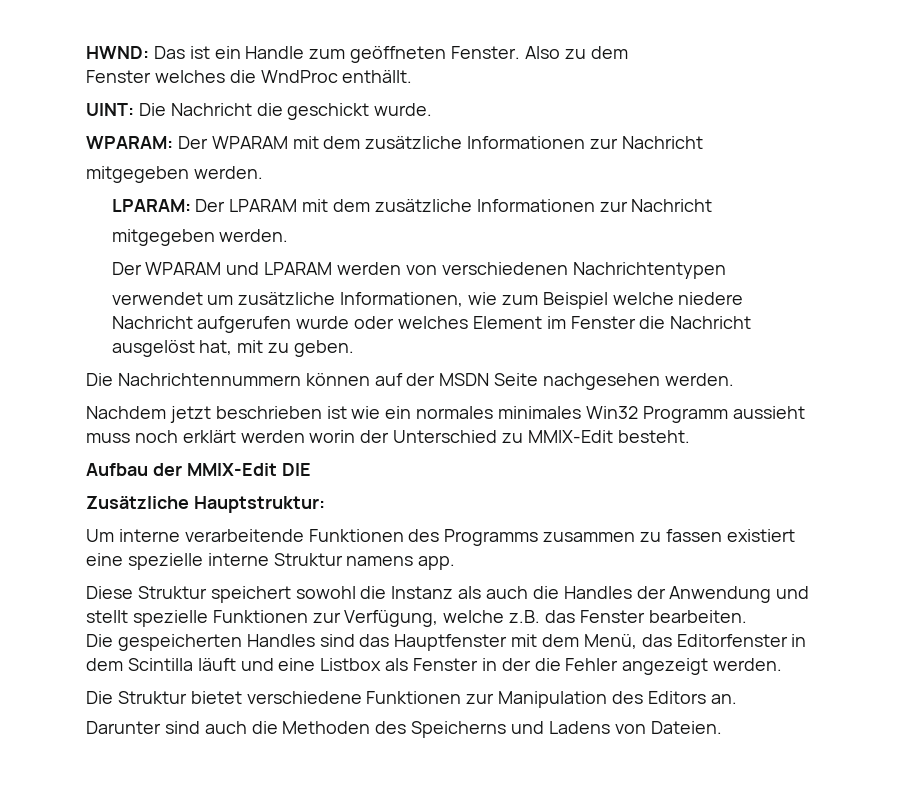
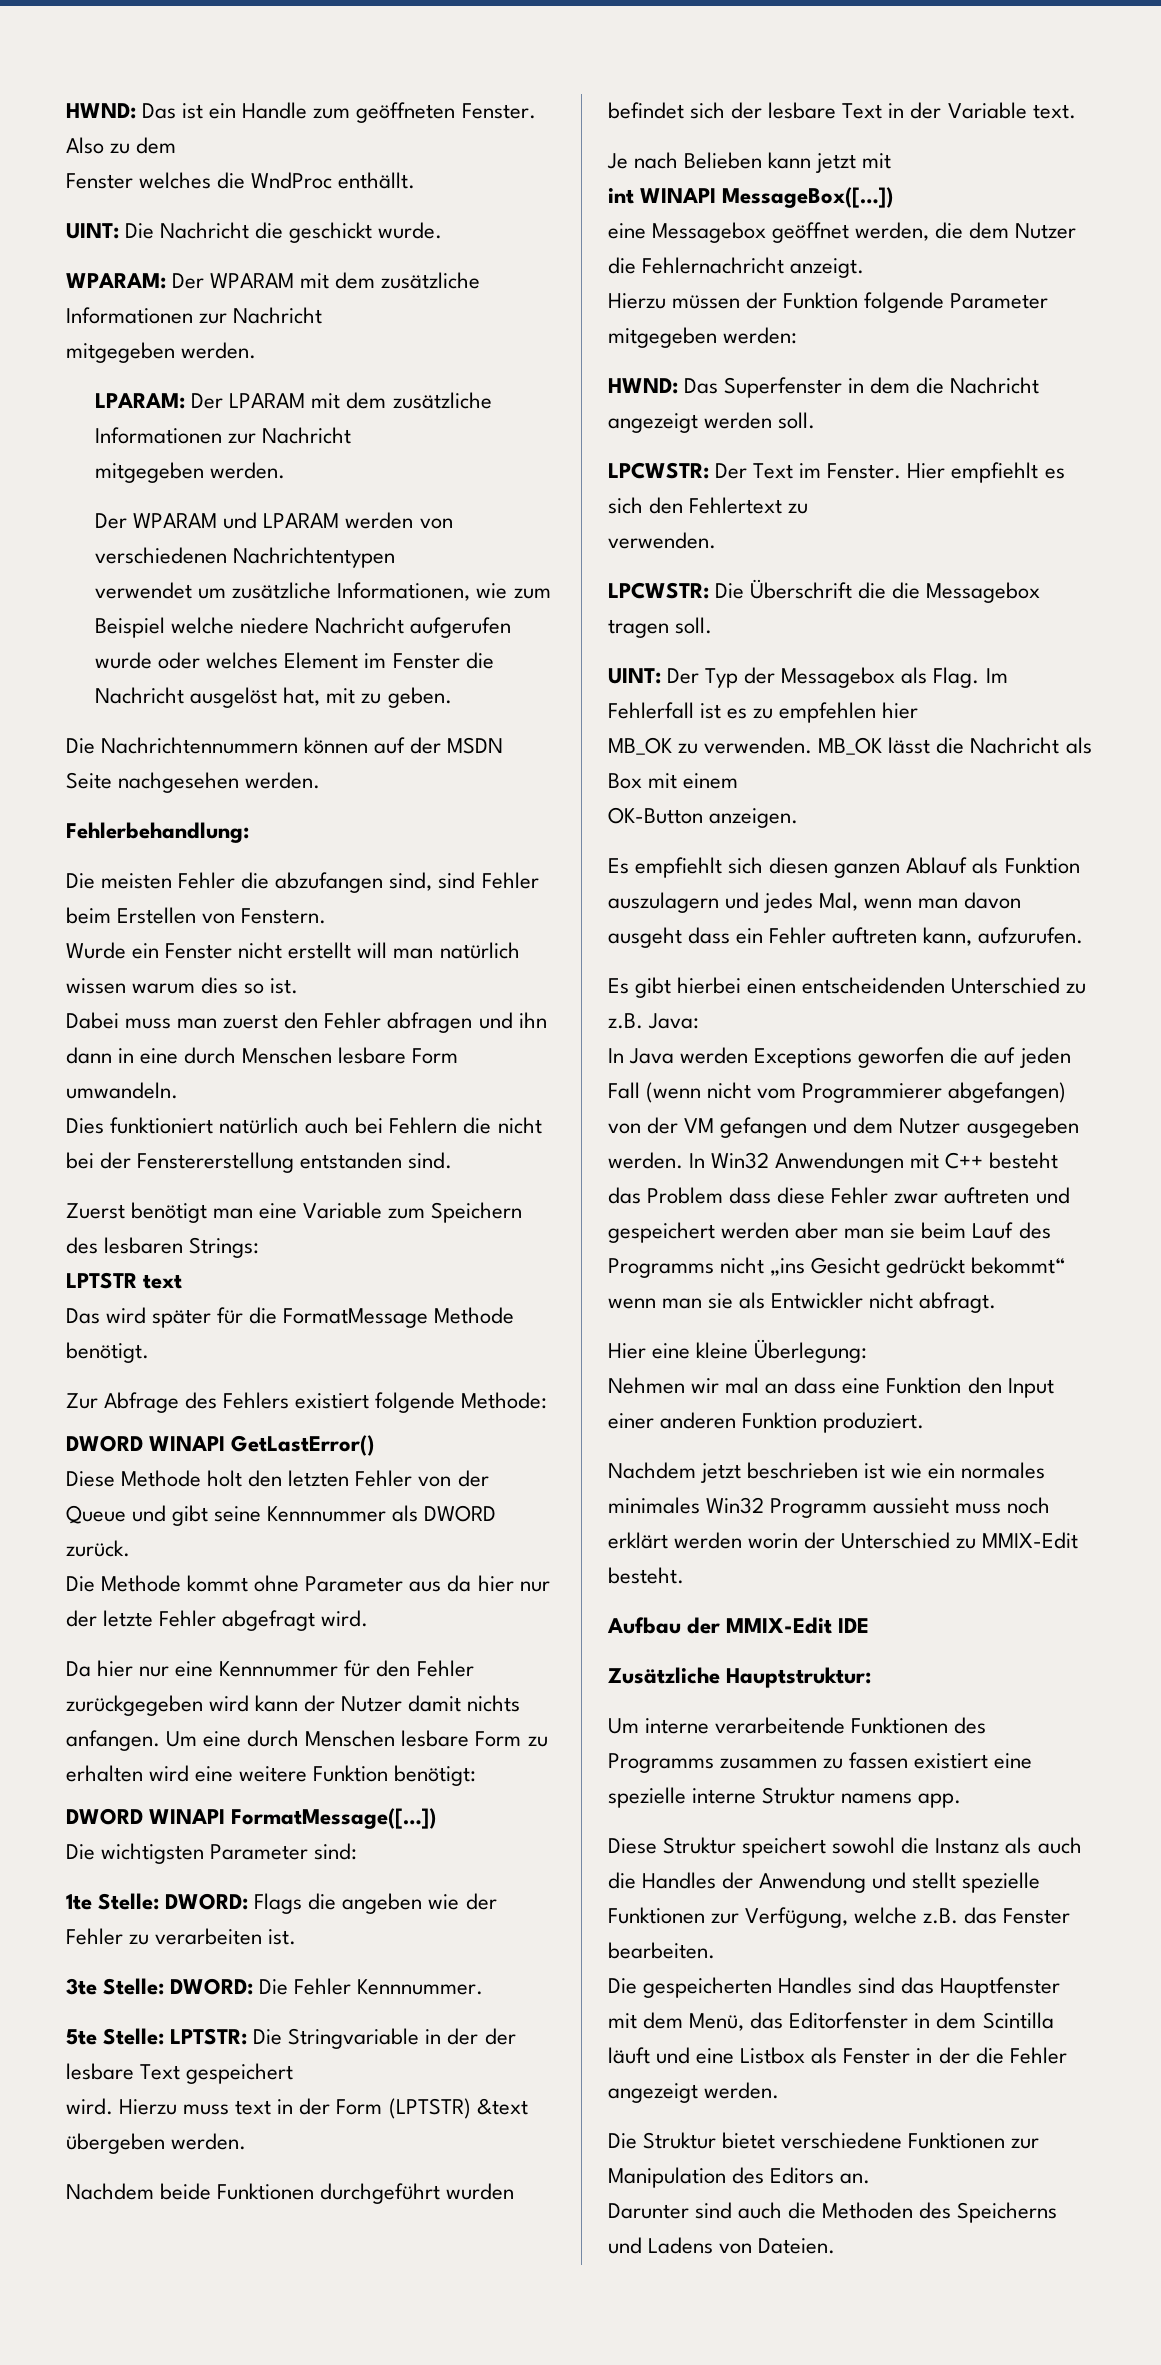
(734, 379) none -> [66,822,249,843] [66,872,539,893] [66,907,327,924] [66,942,520,959] [66,977,299,994] [66,1012,547,1033] [66,1047,459,1064] [66,1082,178,1099] [66,1117,542,1134] [66,1152,453,1173] [66,1202,523,1223] [66,1237,260,1258] [66,1272,183,1289] [66,1307,515,1328] [66,1342,149,1363] [66,1392,548,1413] [66,1435,375,1456] [66,1470,489,1487] [66,1505,497,1526] [66,1540,130,1557] [66,1575,550,1592] [66,1610,369,1631] [66,1660,474,1677] [66,1695,521,1716] [66,1730,548,1751] [66,1765,477,1786] [66,1808,437,1829] [66,1843,358,1864] [66,1893,497,1914] [66,1928,297,1945] [66,1978,484,1995] [66,2028,516,2049] [66,2063,294,2084] [66,2098,528,2119] [66,2133,247,2154] [66,2183,515,2204] [608,102,1076,119] [607,152,892,173] [608,187,894,208] [608,222,1077,243] [608,257,865,278] [608,292,1049,313] [608,327,798,348] [608,377,1040,398] [608,412,816,433] [608,462,1065,483] [608,497,809,514] [608,532,716,549] [608,579,1041,603] [608,617,713,638] [608,667,1008,688] [608,702,919,723] [608,737,1092,755] [608,773,739,789] [608,807,799,828] [608,857,1080,878] [608,892,1022,913] [608,927,1084,948] [608,977,1087,998] [608,1013,700,1029] [608,1047,1071,1068] [608,1082,1067,1103] [608,1117,1079,1138] [608,1152,1059,1173] [608,1187,1070,1204] [608,1222,1051,1243] [608,1257,1066,1278] [608,1292,997,1313] [608,1339,868,1363] [608,1377,1054,1398] [608,1412,925,1433] // Fehlerbehandlung: // Die meisten Fehler die abzufangen sind, sind Fehler beim Erstellen von Fenstern. // Wurde ein Fenster nicht erstellt will man natürlich wissen warum dies so ist. // Dabei muss man zuerst den Fehler abfragen und ihn dann in eine durch Menschen lesbare Form umwandeln. // Dies funktioniert natürlich auch bei Fehlern die nicht bei der Fenstererstellung entstanden sind. // Zuerst benötigt man eine Variable zum Speichern des lesbaren Strings: // LPTSTR text // Das wird später für die FormatMessage Methode benötigt. // Zur Abfrage des Fehlers existiert folgende Methode: // DWORD WINAPI GetLastError() // Diese Methode holt den letzten Fehler von der Queue und gibt seine Kennnummer als DWORD zurück. // Die Methode kommt ohne Parameter aus da hier nur der letzte Fehler abgefragt wird. // Da hier nur eine Kennnummer für den Fehler zurückgegeben wird kann der Nutzer damit nichts anfangen. Um eine durch Menschen lesbare Form zu erhalten wird eine weitere Funktion benötigt: // DWORD WINAPI FormatMessage([…]) // Die wichtigsten Parameter sind: // 1te Stelle: DWORD: Flags die angeben wie der Fehler zu verarbeiten ist. // 3te Stelle: DWORD: Die Fehler Kennnummer. // 5te Stelle: LPTSTR: Die Stringvariable in der der lesbare Text gespeichert // wird. Hierzu muss text in der Form (LPTSTR) &text übergeben werden. // Nachdem beide Funktionen durchgeführt wurden befindet sich der lesbare Text in der Variable text. // Je nach Belieben kann jetzt mit // int WINAPI MessageBox([…]) // eine Messagebox geöffnet werden, die dem Nutzer die Fehlernachricht anzeigt. // Hierzu müssen der Funktion folgende Parameter mitgegeben werden: // HWND: Das Superfenster in dem die Nachricht angezeigt werden soll. // LPCWSTR: Der Text im Fenster. Hier empfiehlt es sich den Fehlertext zu // verwenden. // LPCWSTR: Die Überschrift die die Messagebox tragen soll. // UINT: Der Typ der Messagebox als Flag. Im Fehlerfall ist es zu empfehlen hier // MB_OK zu verwenden. MB_OK lässt die Nachricht als Box mit einem // OK-Button anzeigen. // Es empfiehlt sich diesen ganzen Ablauf als Funktion auszulagern und jedes Mal, wenn man davon ausgeht dass ein Fehler auftreten kann, aufzurufen. // Es gibt hierbei einen entscheidenden Unterschied zu z.B. Java: // In Java werden Exceptions geworfen die auf jeden Fall (wenn nicht vom Programmierer abgefangen) von der VM gefangen und dem Nutzer ausgegeben werden. In Win32 Anwendungen mit C++ besteht das Problem dass diese Fehler zwar auftreten und gespeichert werden aber man sie beim Lauf des Programms nicht „ins Gesicht gedrückt bekommt“ wenn man sie als Entwickler nicht abfragt. // Hier eine kleine Überlegung: // Nehmen wir mal an dass eine Funktion den Input einer anderen Funktion produziert.
[281,463,311,476] DIE -> [838,1618,870,1633] IDE

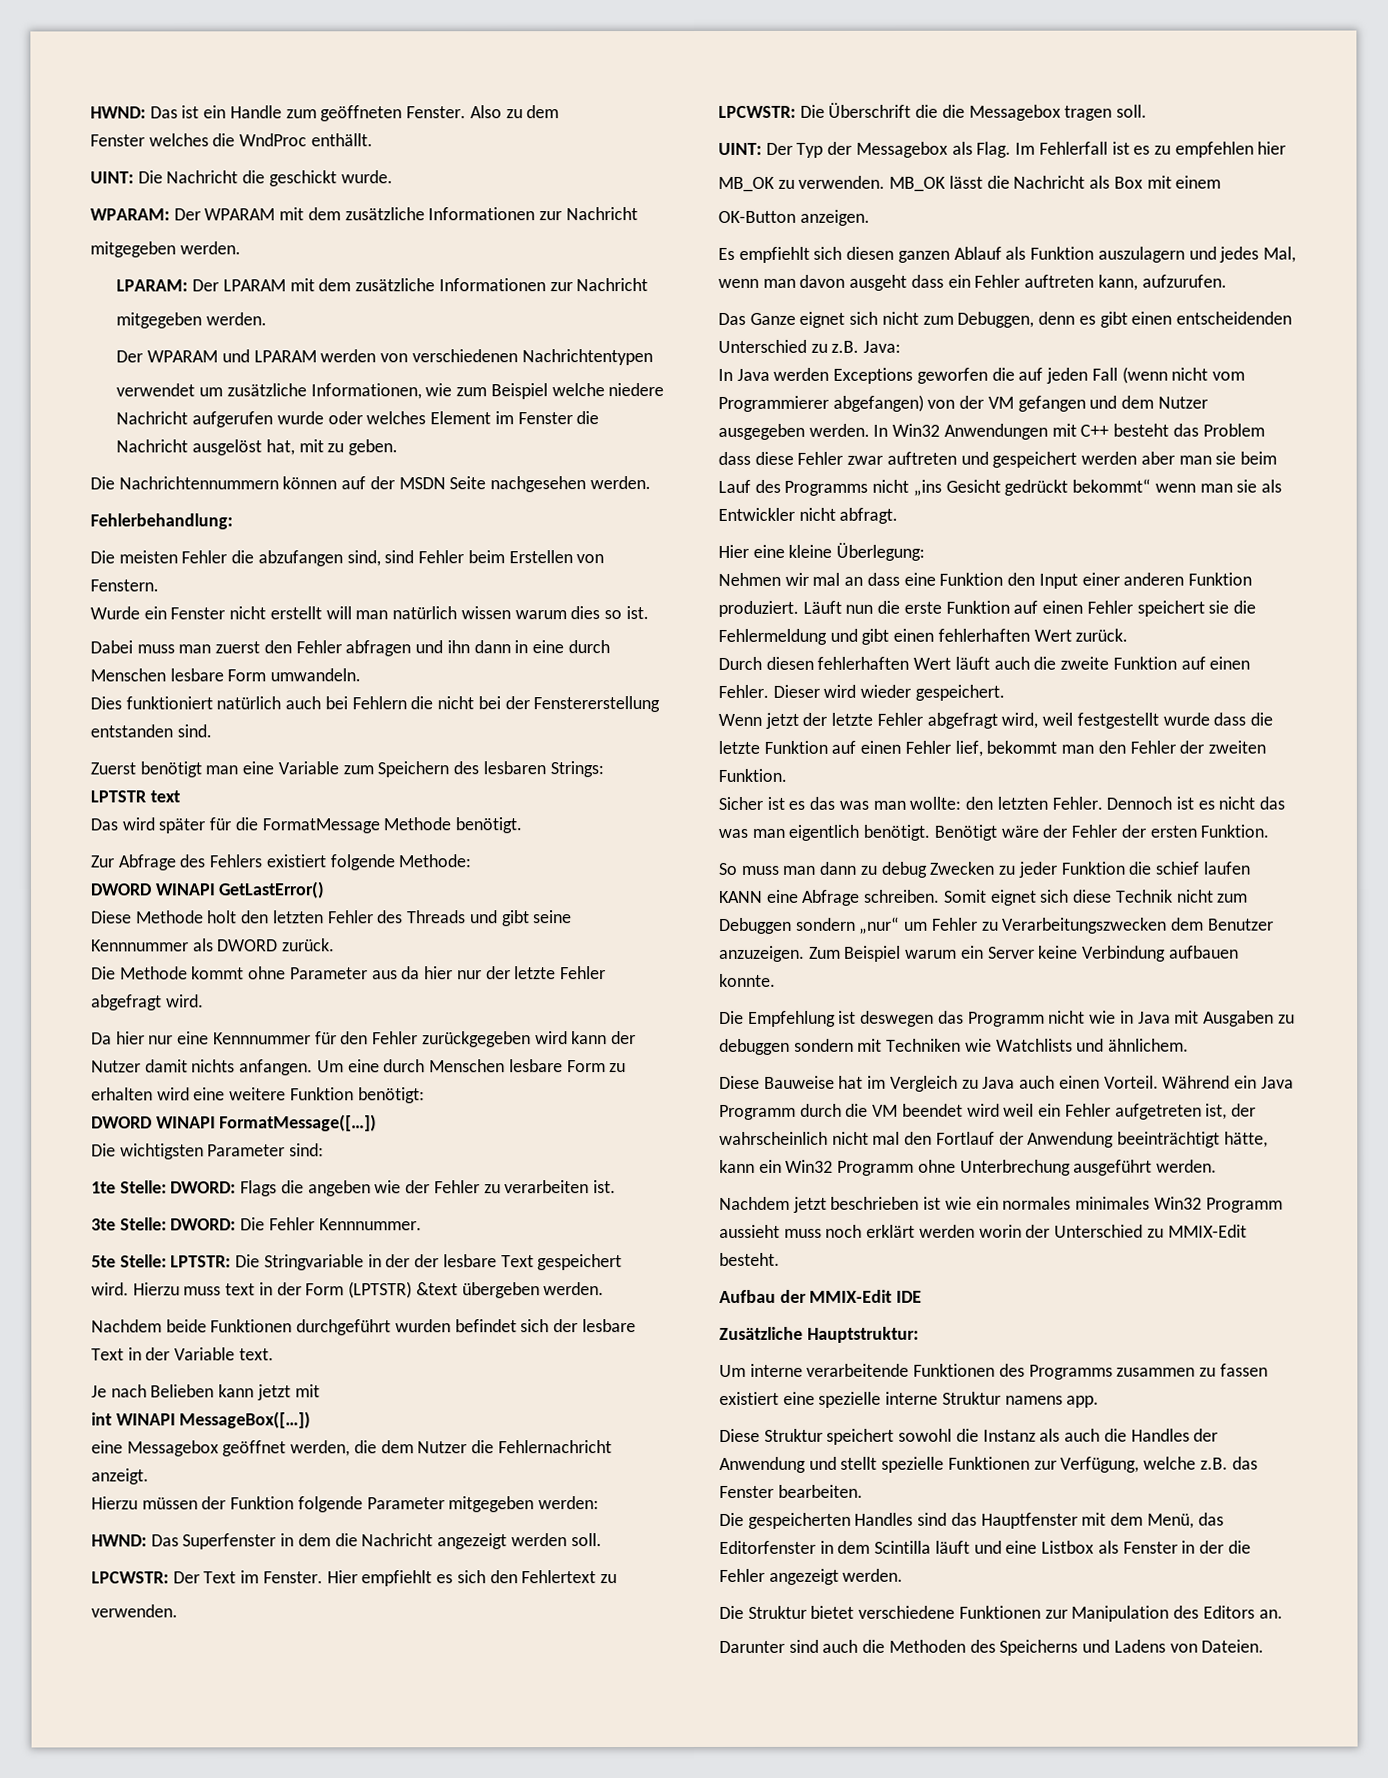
[418,1470,489,1487] [66,1505,126,1524] von der Queue -> [377,910,467,924] des Threads
[608,977,742,998] Es gibt hierbei -> [718,311,1128,328] Das Ganze eignet sich nicht zum Debuggen, denn es gibt
(925, 1422) none -> [802,600,1256,617] [718,628,1129,645] [718,656,1251,670] [718,684,1005,701] [718,712,1273,729] [718,740,1266,757] [718,768,787,782] [718,796,1286,810] [718,824,1270,841] [718,861,1250,878] [719,889,1249,906] [719,916,1274,934] [719,945,1239,962] [719,973,776,987] [719,1010,1295,1027] [719,1038,1190,1055] [719,1075,1294,1092] [719,1103,1256,1120] [719,1131,1268,1148] [719,1159,1218,1176] Läuft nun die erste Funktion auf einen Fehler speichert sie die Fehlermeldung und gibt einen fehlerhaften Wert zurück. // Durch diesen fehlerhaften Wert läuft auch die zweite Funktion auf einen Fehler. Dieser wird wieder gespeichert. // Wenn jetzt der letzte Fehler abgefragt wird, weil festgestellt wurde dass die letzte Funktion auf einen Fehler lief, bekommt man den Fehler der zweiten Funktion. // Sicher ist es das was man wollte: den letzten Fehler. Dennoch ist es nicht das was man eigentlich benötigt. Benötigt wäre der Fehler der ersten Funktion. // So muss man dann zu debug Zwecken zu jeder Funktion die schief laufen KANN eine Abfrage schreiben. Somit eignet sich diese Technik nicht zum Debuggen sondern „nur“ um Fehler zu Verarbeitungszwecken dem Benutzer anzuzeigen. Zum Beispiel warum ein Server keine Verbindung aufbauen konnte. // Die Empfehlung ist deswegen das Programm nicht wie in Java mit Ausgaben zu debuggen sondern mit Techniken wie Watchlists und ähnlichem. // Diese Bauweise hat im Vergleich zu Java auch einen Vorteil. Während ein Java Programm durch die VM beendet wird weil ein Fehler aufgetreten ist, der wahrscheinlich nicht mal den Fortlauf der Anwendung beeinträchtigt hätte, kann ein Win32 Programm ohne Unterbrechung ausgeführt werden.

